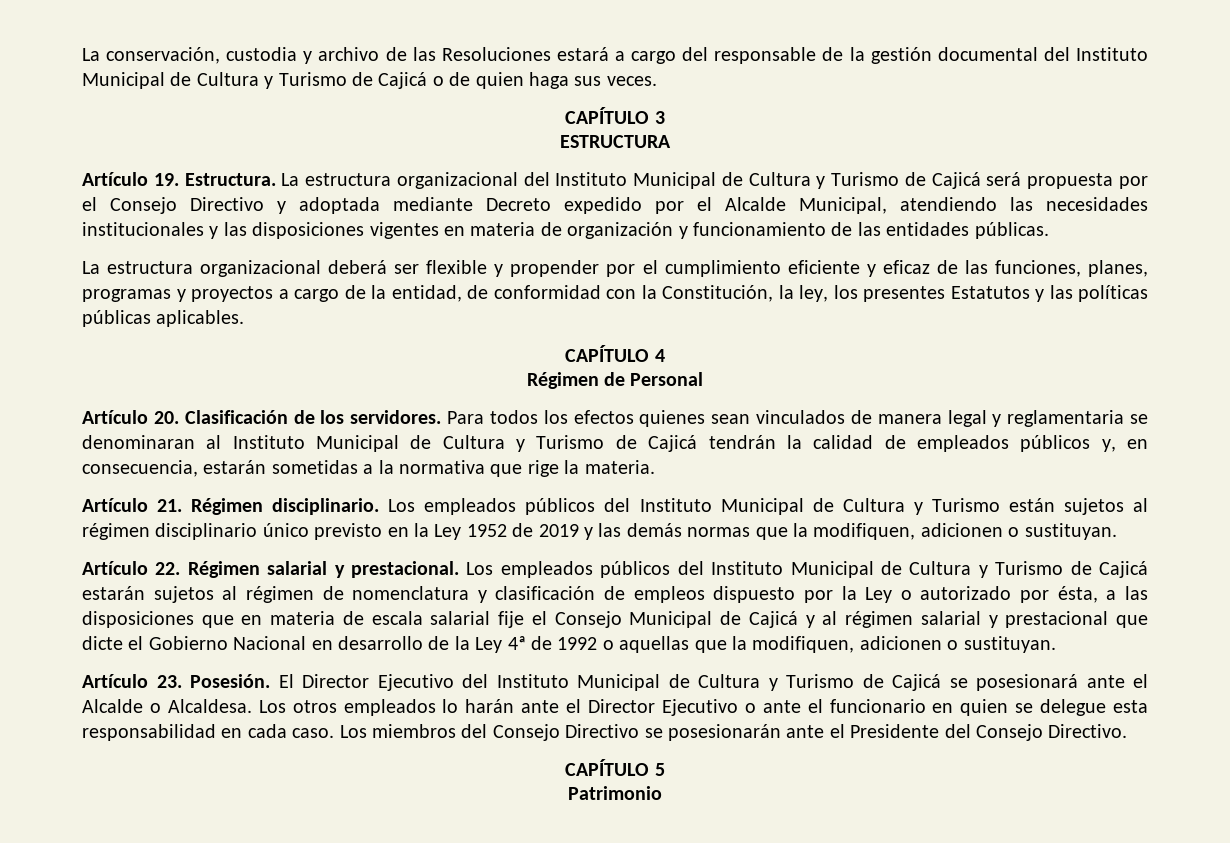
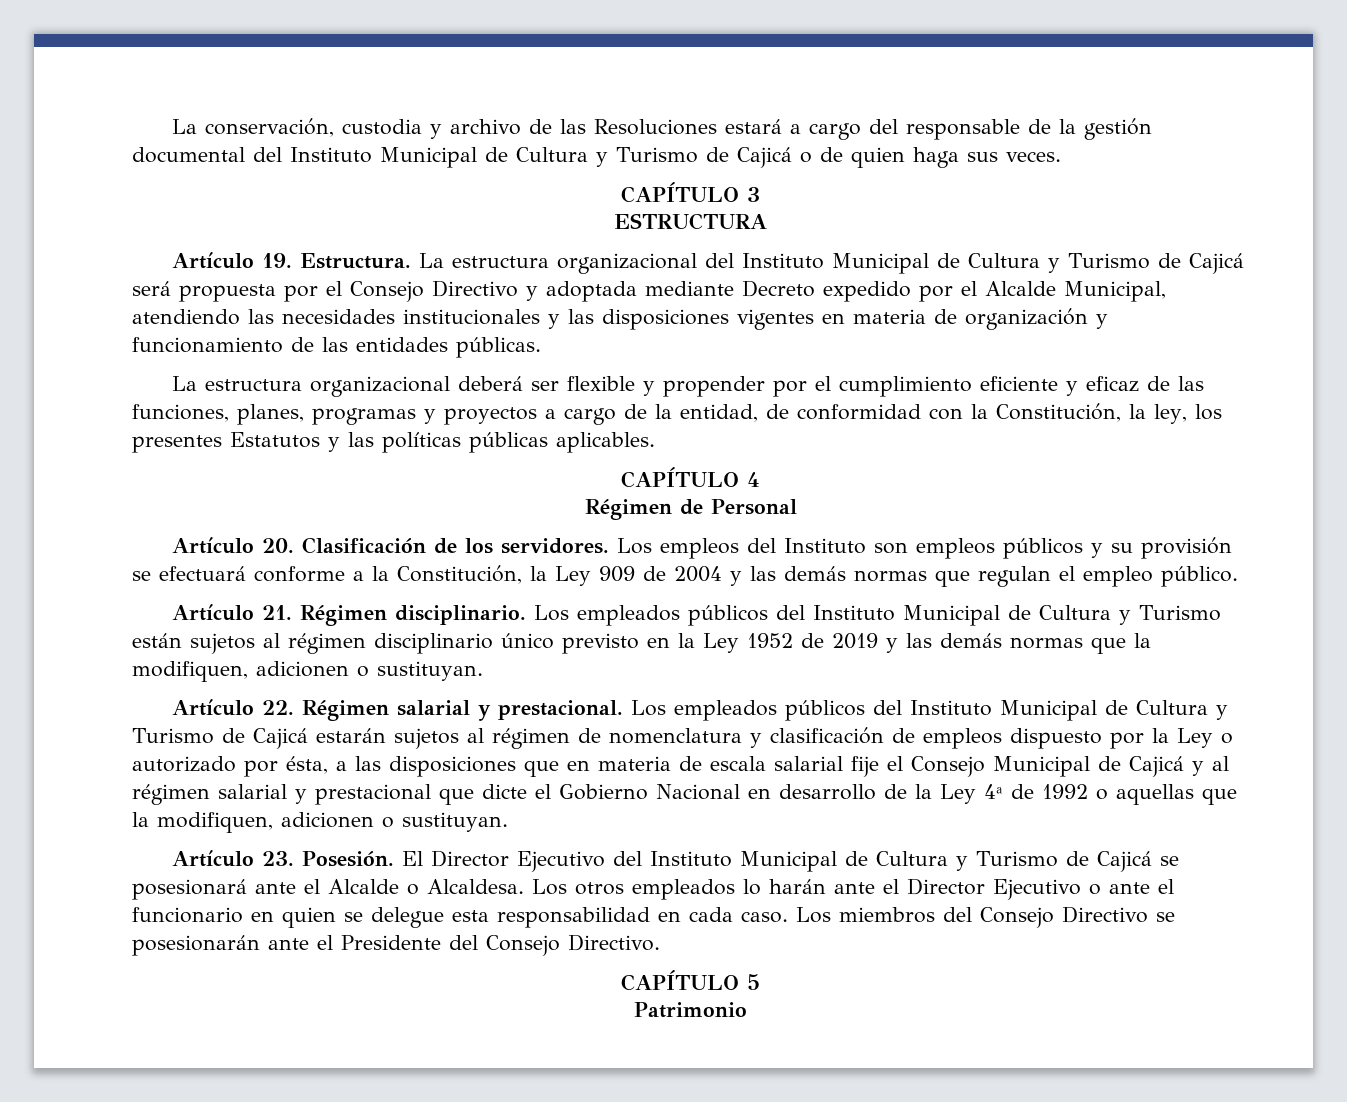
[447,410,1149,427] [82,435,1149,452] [82,460,655,477] Para todos los efectos quienes sean vinculados de manera legal y reglamentaria se denominaran al Instituto Municipal de Cultura y Turismo de Cajicá tendrán la calidad de empleados públicos y, en consecuencia, estarán sometidas a la normativa que rige la materia. -> [616,537,1232,559] [132,565,1238,587] Los empleos del Instituto son empleos públicos y su provisión se efectuará conforme a la Constitución, la Ley 909 de 2004 y las demás normas que regulan el empleo público.

